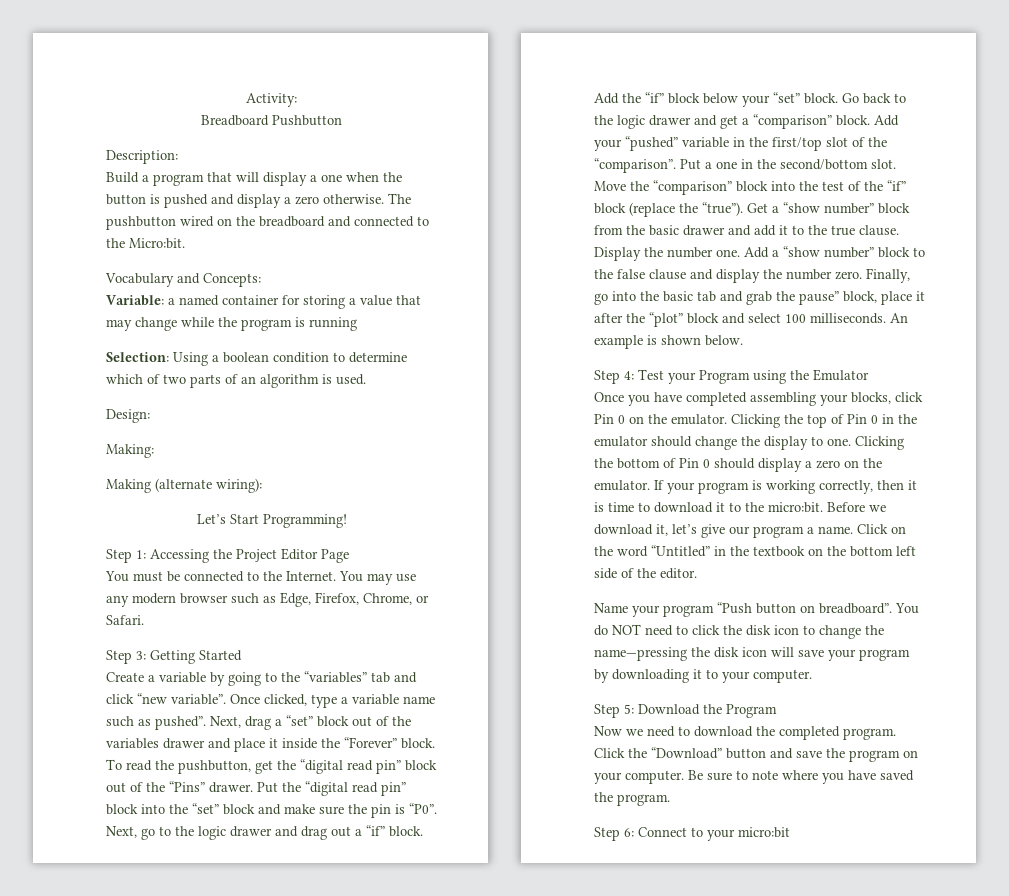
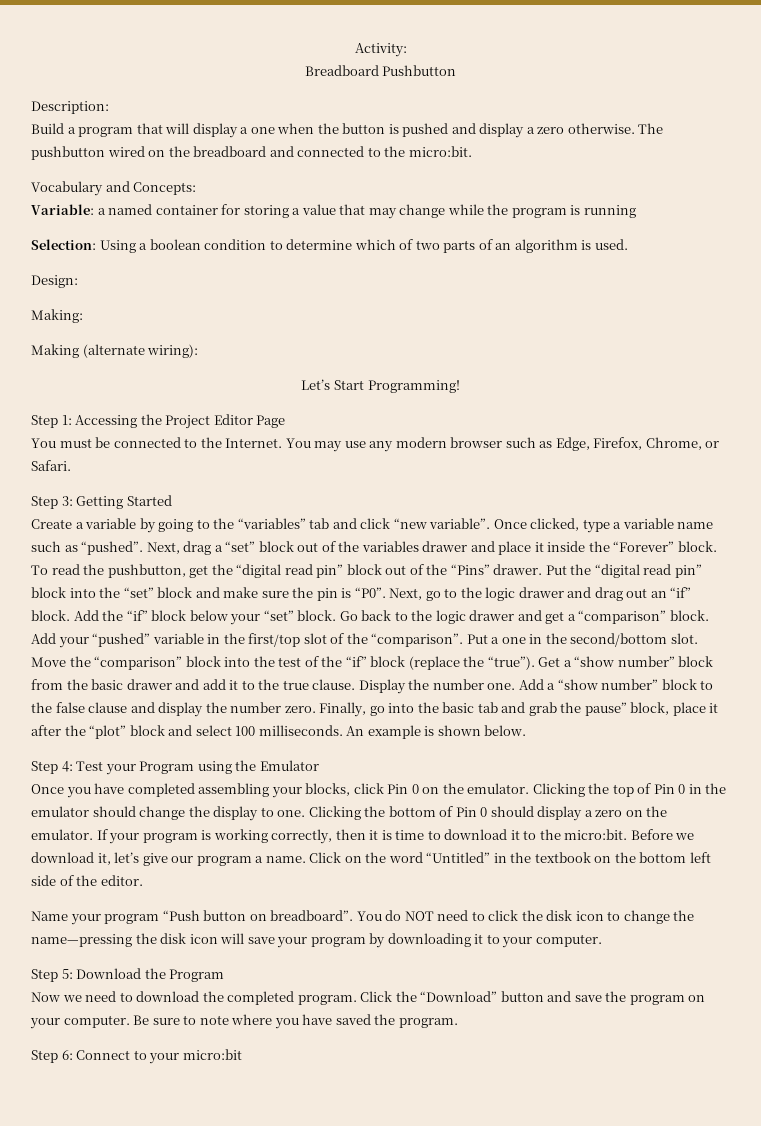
[129,238,185,249] Micro:bit. -> [408,146,472,157] micro:bit.
[155,716,206,730] pushed”. -> [81,541,144,555] “pushed”.
[355,829,362,836] a -> [650,591,667,598] an

